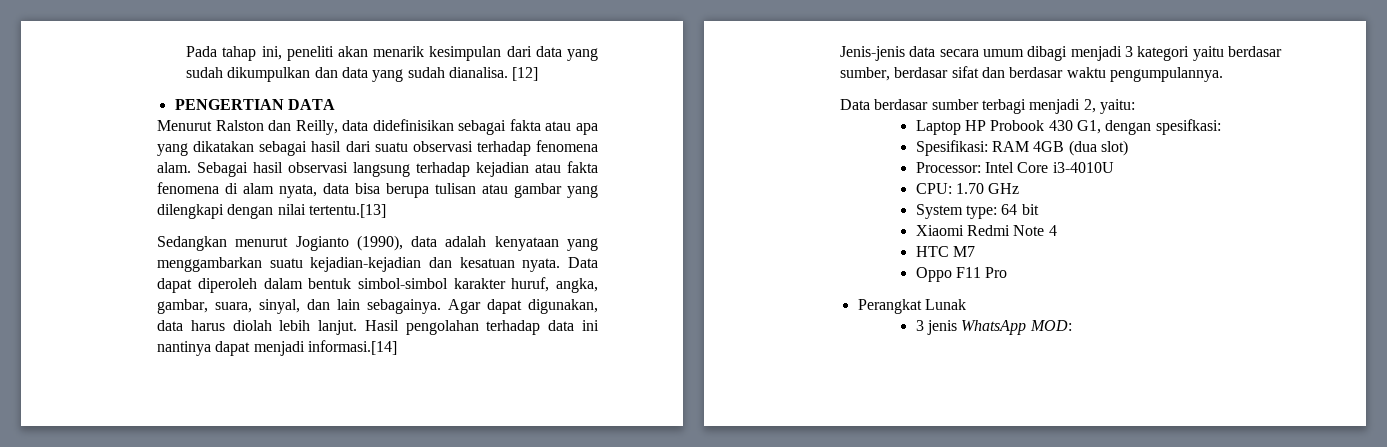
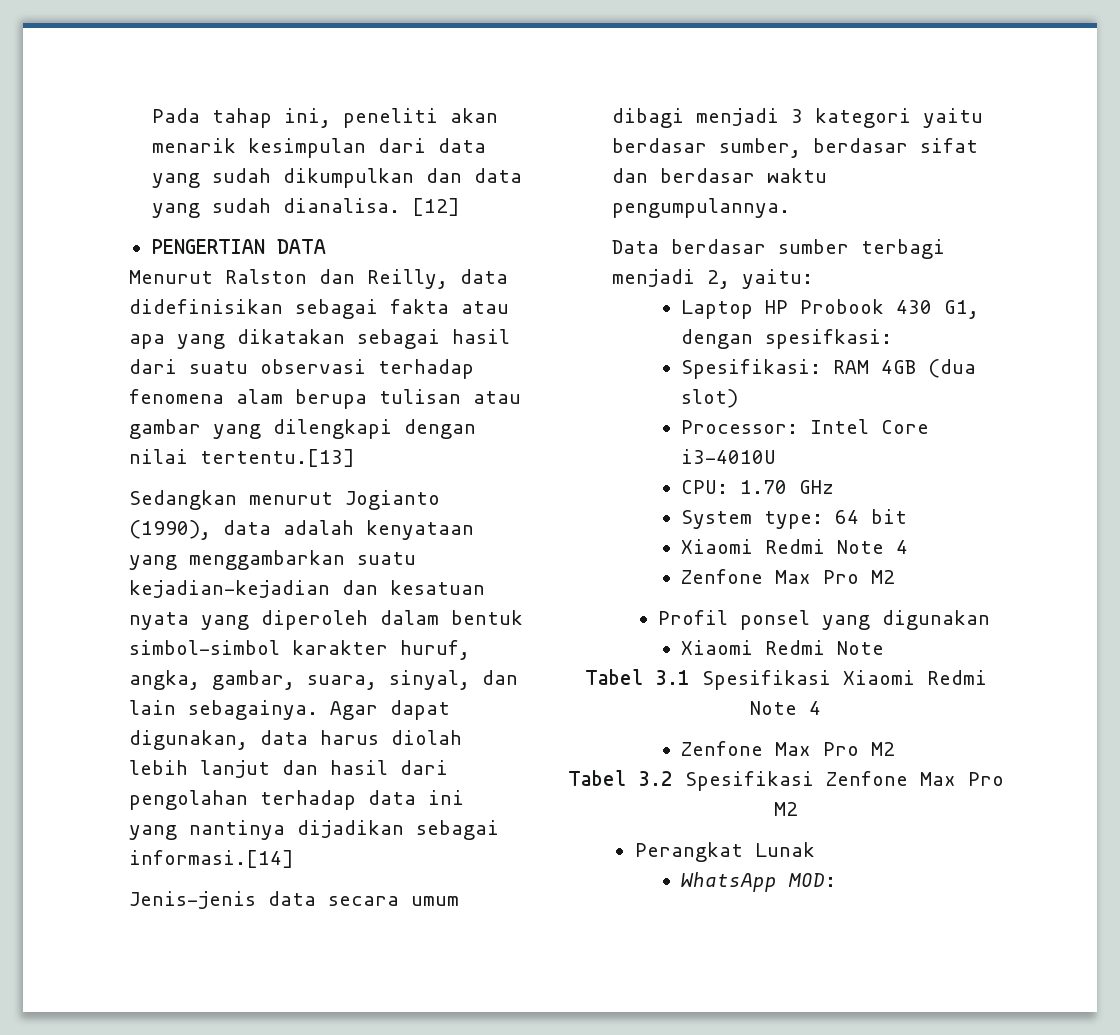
[157,161,598,177] [157,182,381,198] alam. Sebagai hasil observasi langsung terhadap kejadian atau fakta fenomena di alam nyata, data bisa -> [235,389,283,404] alam
[522,257,599,272] [157,278,193,293] nyata. Data dapat -> [128,612,249,630] nyata yang
[318,320,599,335] [157,341,305,356] lanjut. Hasil pengolahan terhadap data ini nantinya dapat menjadi -> [199,760,448,778] [128,790,464,810] [128,820,499,840] lanjut dan hasil dari pengolahan terhadap data ini yang nantinya dijadikan sebagai
[915,246,976,257] [915,267,1008,282] HTC M7 // Oppo F11 Pro -> [681,569,896,584] [657,610,990,630] [681,640,885,655] [584,669,987,690] [750,701,821,715] [681,741,896,756] [567,770,1004,791] [773,802,798,816] Zenfone Max Pro M2 // Profil ponsel yang digunakan // Xiaomi Redmi Note // Tabel 3.1 Spesifikasi Xiaomi Redmi Note 4 // Zenfone Max Pro M2 // Tabel 3.2 Spesifikasi Zenfone Max Pro M2
[915,320,958,335] 3 jenis -> (815, 849) none

